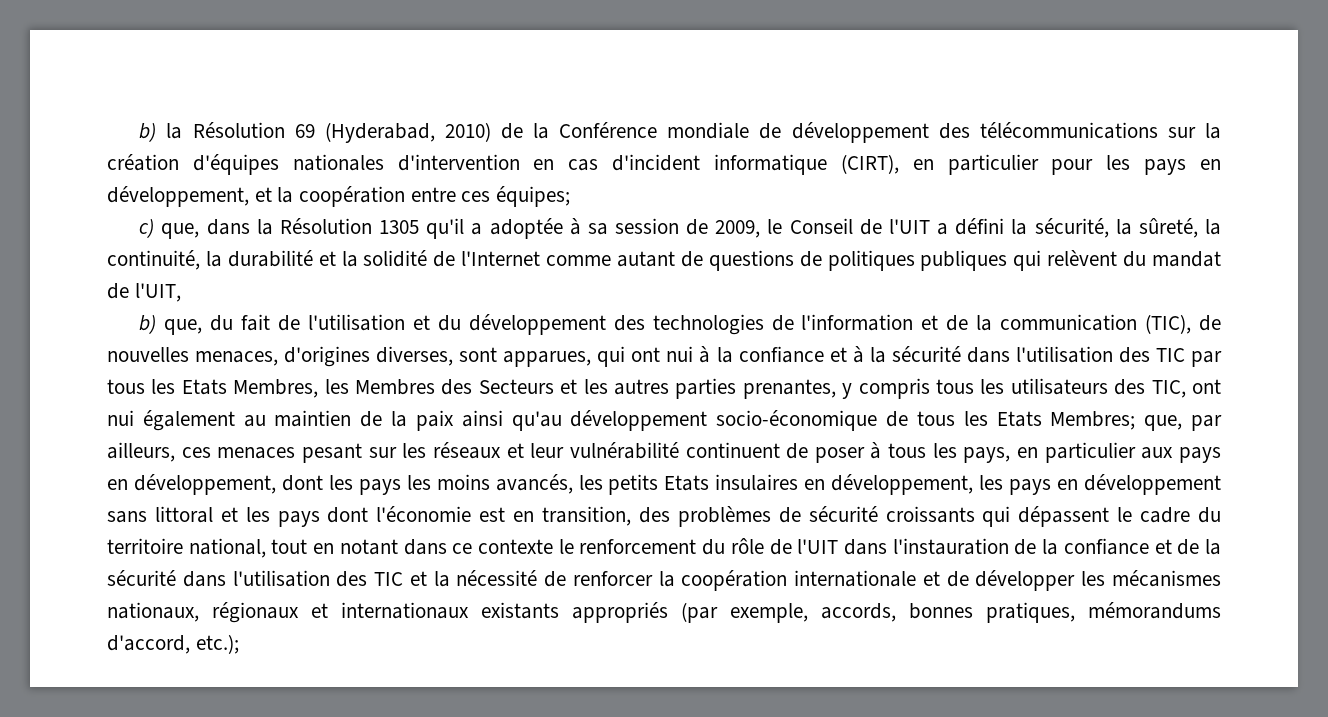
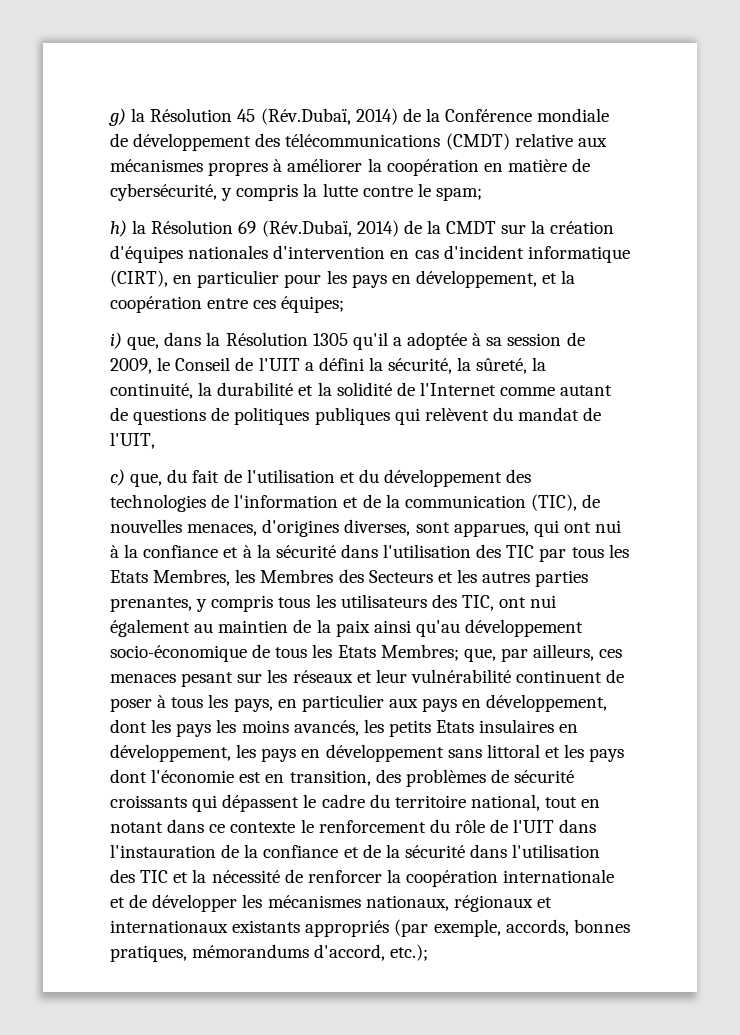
[139,122,491,143] b) la Résolution 69 (Hyderabad, 2010) -> [109,108,398,126] g) la Résolution 45 (Rév.Dubaï, 2014)
(1158, 130) none -> [445,133,607,150] [110,158,591,176] [110,183,482,201] [110,220,497,237] (CMDT) relative aux mécanismes propres à améliorer la coopération en matière de cybersécurité, y compris la lutte contre le spam; // h) la Résolution 69 (Rév.Dubaï, 2014) de la CMDT
[139,218,155,238] c) -> [110,332,122,349] i)
[139,314,157,334] b) -> [110,469,125,486] c)

